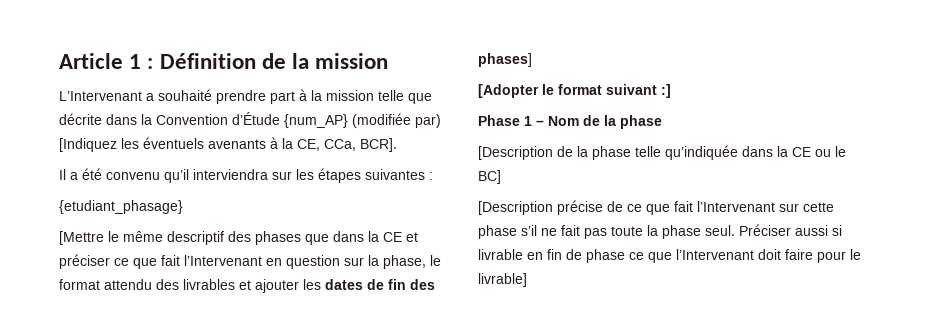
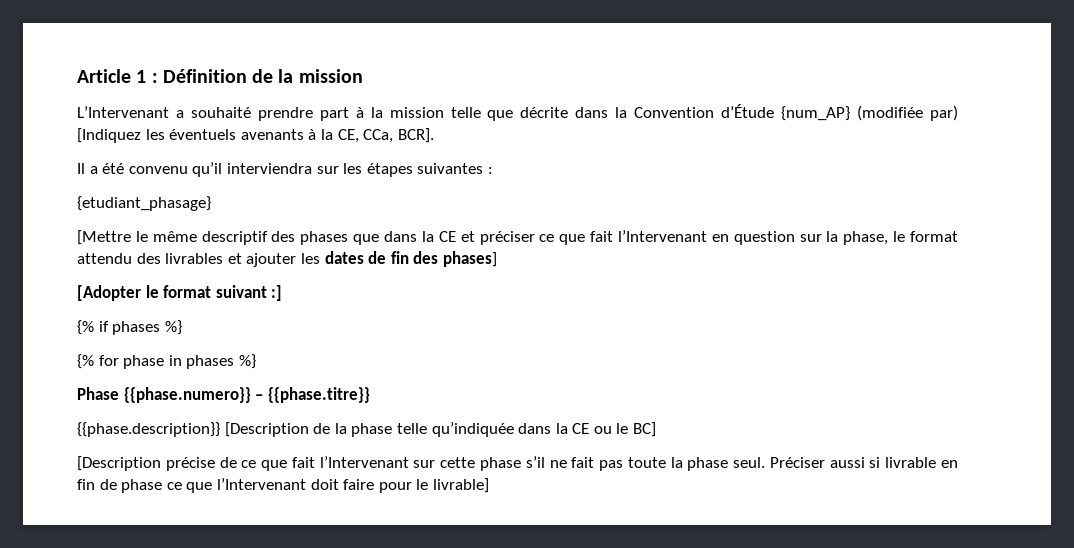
[478,115,662,129] Phase 1 – Nom de la phase // -> [77,320,182,335] [77,354,256,369] [77,387,370,403] [77,422,220,437] {% if phases %} // {% for phase in phases %} // Phase {{phase.numero}} – {{phase.titre}} // {{phase.description}}

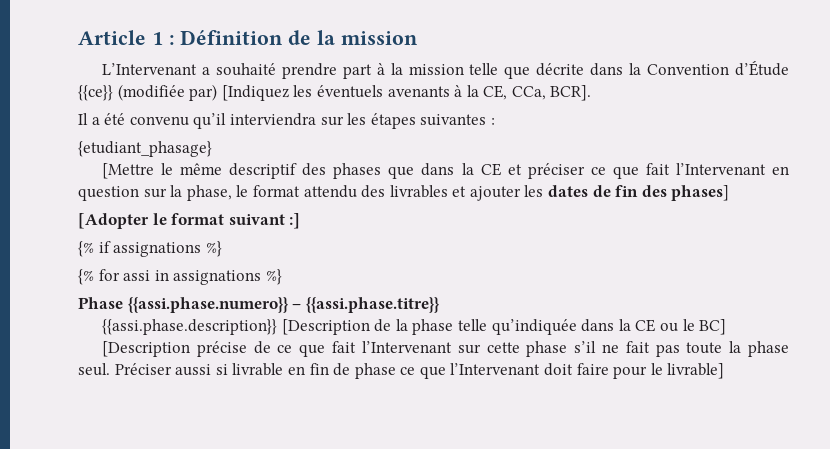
[781,106,851,121] {num_AP} -> [78,85,113,101] {{ce}}
[112,321,161,335] phases -> [113,242,202,257] assignations
[123,355,235,369] phase in phases -> [123,270,262,285] assi in assignations
[123,387,370,403] [77,422,220,437] {{phase.numero}} – {{phase.titre}} // {{phase.description}} -> [127,297,440,313] [102,319,278,335] {{assi.phase.numero}} – {{assi.phase.titre}} // {{assi.phase.description}}

